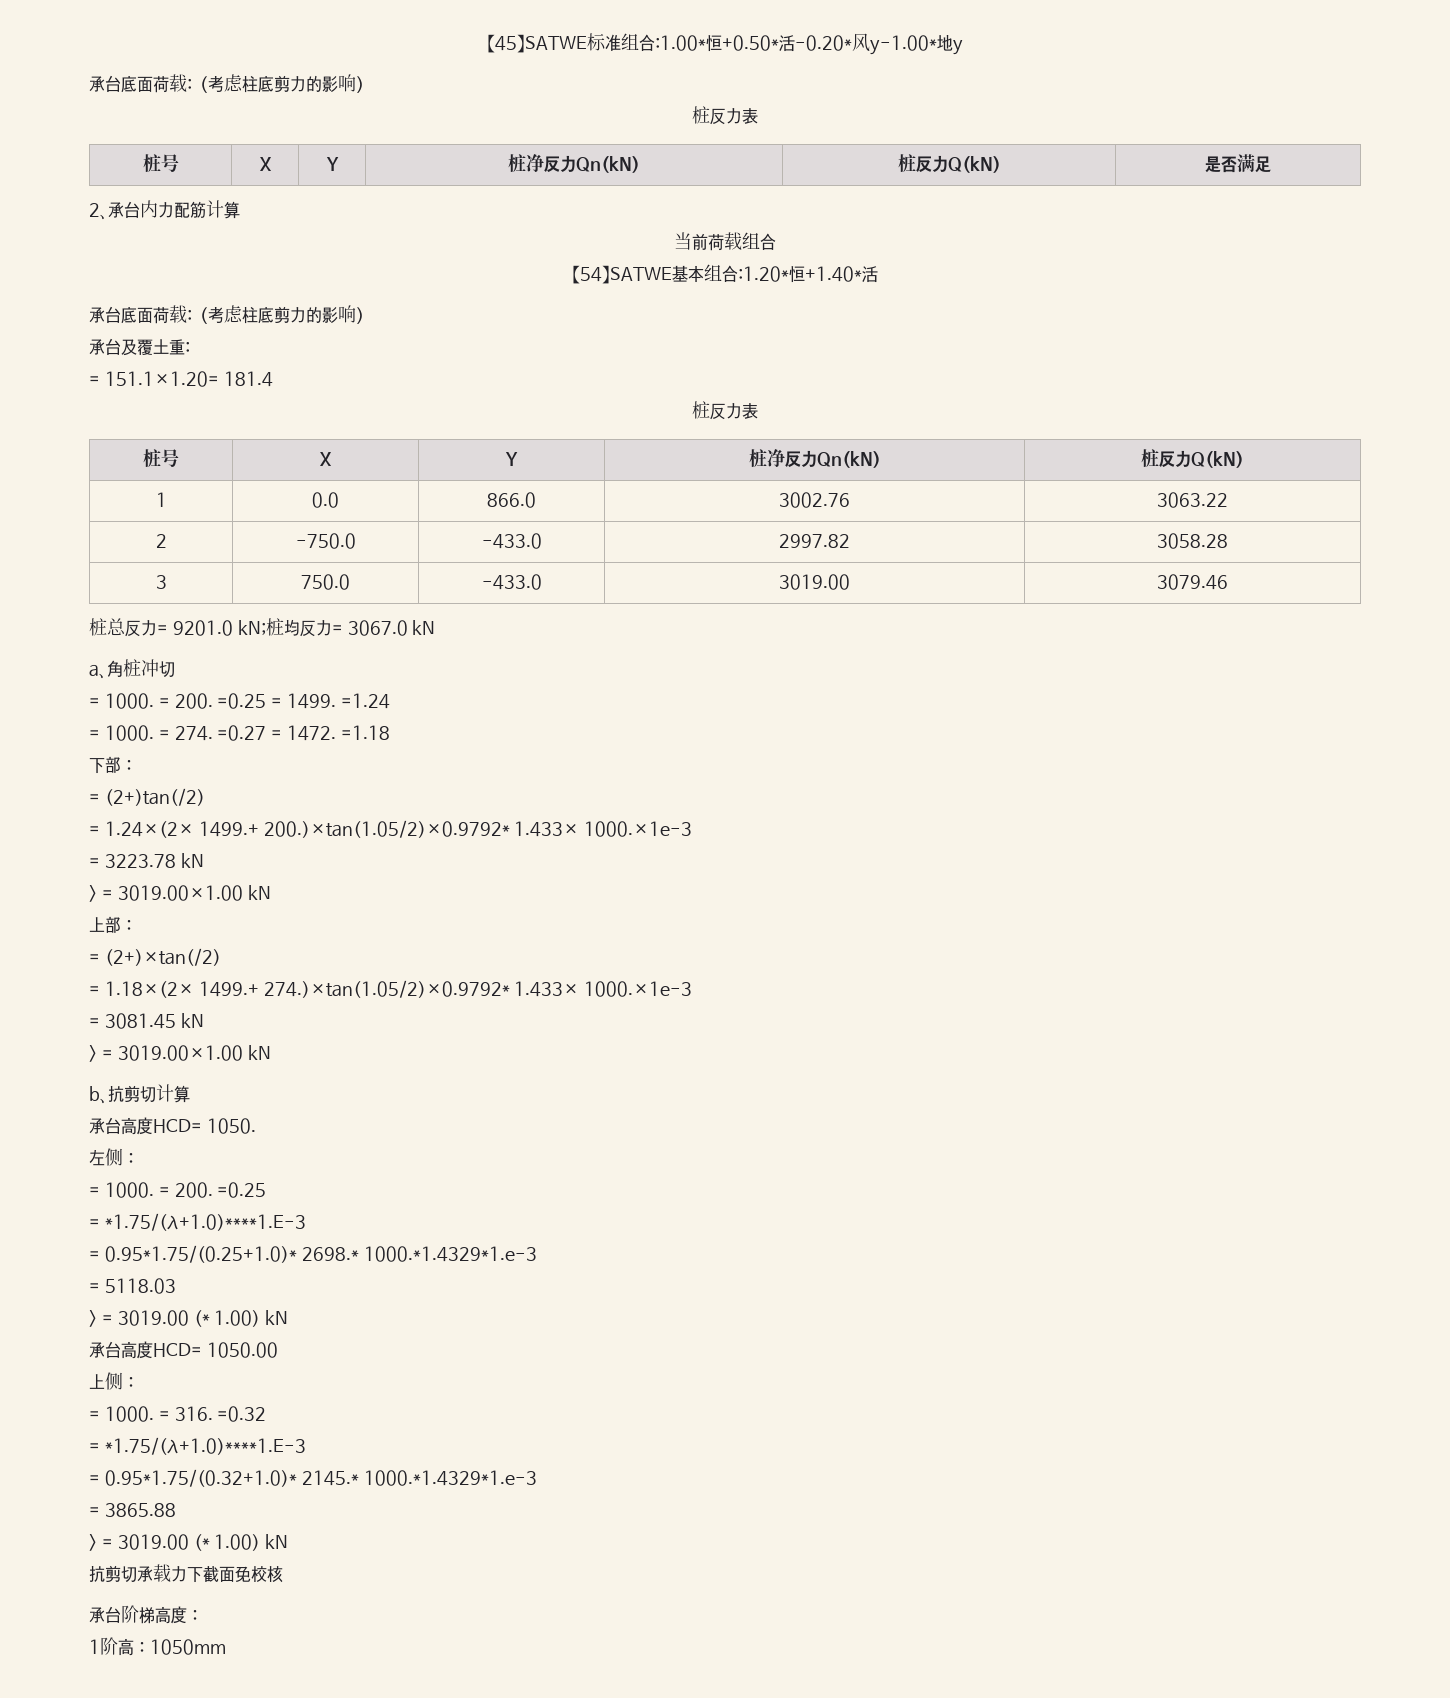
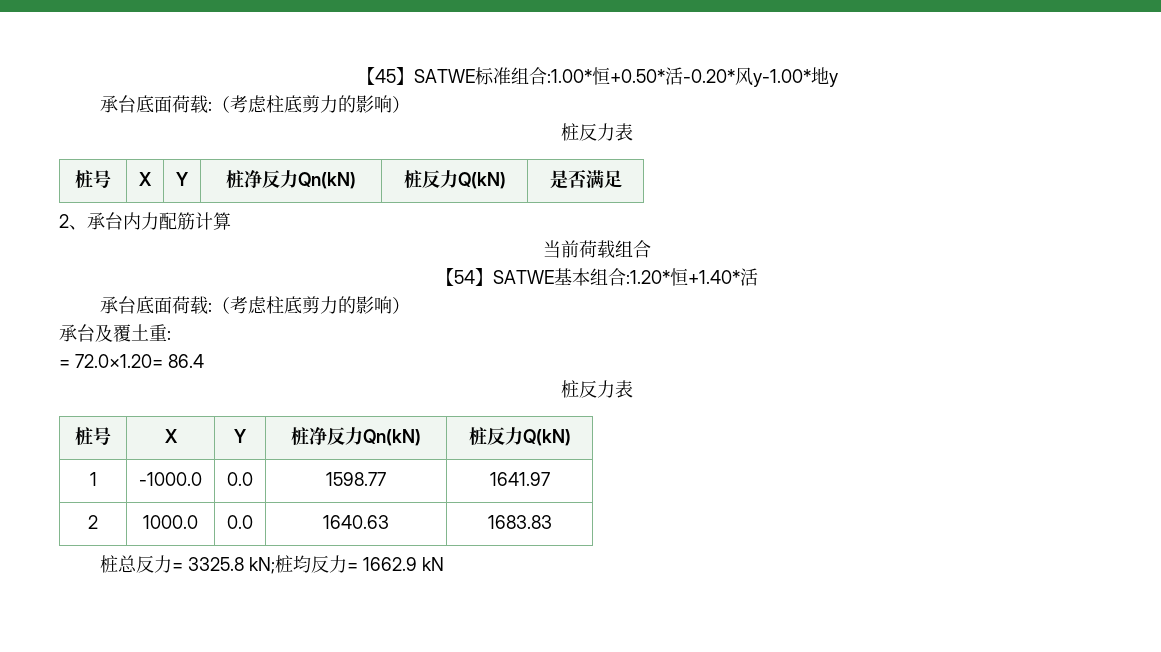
[104,371,273,387] 151.1×1.20= 181.4 -> [75,354,204,368] 72.0×1.20= 86.4
[312,492,339,508] [487,492,536,508] [779,492,850,508] [1157,492,1228,508] [155,534,167,548] [295,533,356,549] [481,533,542,549] [779,534,850,548] [1157,533,1228,549] [155,575,167,589] [301,574,350,590] [481,574,542,590] [779,574,850,590] [1157,574,1228,590] | 0.0 | 866.0 | 3002.76 | 3063.22 // 2 | -750.0 | -433.0 | 2997.82 | 3058.28 // 3 | 750.0 | -433.0 | 3019.00 | 3079.46 -> [139,472,202,486] [227,472,253,486] [326,472,386,486] [489,472,550,486] [88,515,98,529] [143,515,198,529] [227,515,253,529] [323,515,389,529] [487,515,552,529] | -1000.0 | 0.0 | 1598.77 | 1641.97 // 2 | 1000.0 | 0.0 | 1640.63 | 1683.83
[172,620,233,636] 9201.0 -> [187,557,244,571] 3325.8
[347,620,436,636] [89,659,175,679] [89,693,391,709] [89,725,391,741] [89,756,137,774] [89,788,205,806] [89,820,693,838] [89,853,204,868] [89,885,271,902] [89,916,137,933] [89,948,221,966] [89,980,693,998] [89,1013,204,1029] [89,1045,271,1062] [89,1084,190,1104] [89,1117,256,1135] [89,1148,139,1166] [89,1182,267,1198] [89,1213,306,1231] [89,1245,537,1263] [89,1278,176,1294] [89,1310,289,1327] [89,1341,278,1359] [89,1372,139,1390] [89,1406,267,1422] [89,1437,306,1455] [89,1469,537,1487] [89,1503,176,1517] [89,1534,289,1551] [89,1564,283,1583] [89,1605,203,1624] [89,1637,226,1656] 3067.0 kN // a、角桩冲切 // = 1000. = 200. =0.25 = 1499. =1.24 // = 1000. = 274. =0.27 = 1472. =1.18 // 下部： // = (2+)tan(/2) // = 1.24×(2× 1499.+ 200.)×tan(1.05/2)×0.9792* 1.433× 1000.×1e-3 // = 3223.78 kN // > = 3019.00×1.00 kN // 上部： // = (2+)×tan(/2) // = 1.18×(2× 1499.+ 274.)×tan(1.05/2)×0.9792* 1.433× 1000.×1e-3 // = 3081.45 kN // > = 3019.00×1.00 kN // b、抗剪切计算 // 承台高度HCD= 1050. // 左侧： // = 1000. = 200. =0.25 // = *1.75/(λ+1.0)****1.E-3 // = 0.95*1.75/(0.25+1.0)* 2698.* 1000.*1.4329*1.e-3 // = 5118.03 // > = 3019.00 (* 1.00) kN // 承台高度HCD= 1050.00 // 上侧： // = 1000. = 316. =0.32 // = *1.75/(λ+1.0)****1.E-3 // = 0.95*1.75/(0.32+1.0)* 2145.* 1000.*1.4329*1.e-3 // = 3865.88 // > = 3019.00 (* 1.00) kN // 抗剪切承载力下截面免校核 // 承台阶梯高度： // 1阶高：1050mm -> [362,557,444,571] 1662.9 kN

